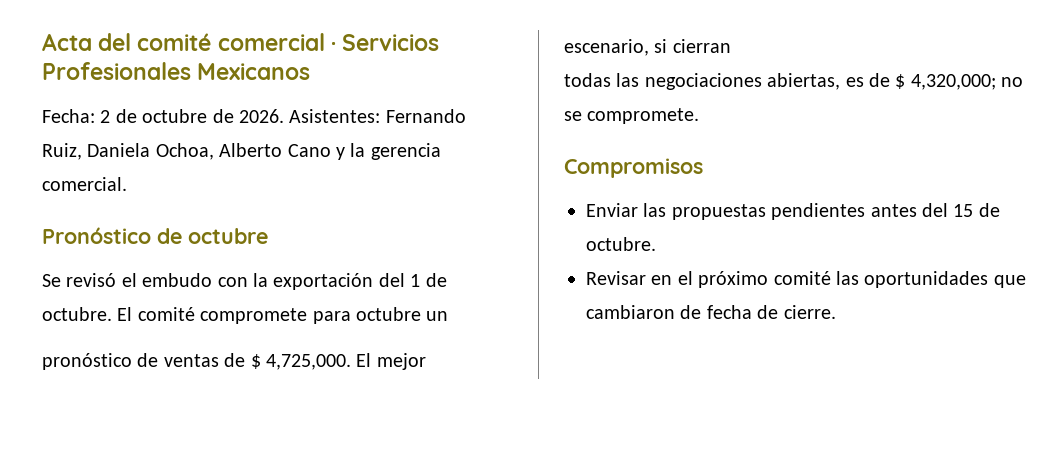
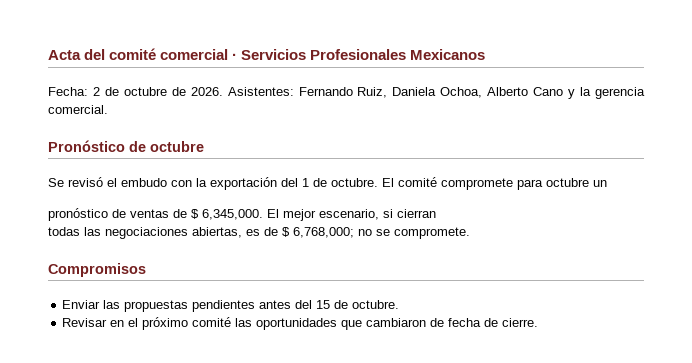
[266,354,351,370] 4,725,000. -> [202,209,263,220] 6,345,000.
[910,74,996,90] 4,320,000; -> [293,227,354,238] 6,768,000;

